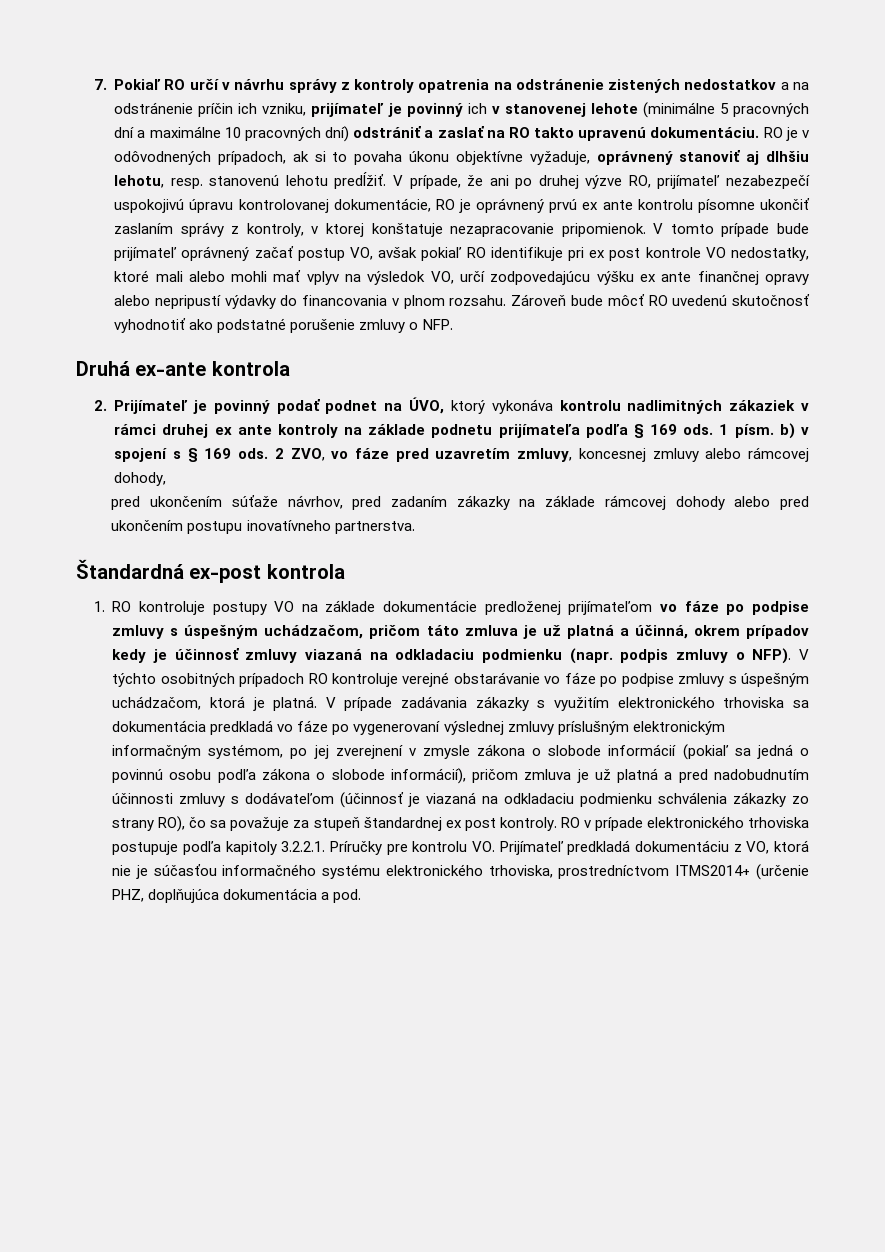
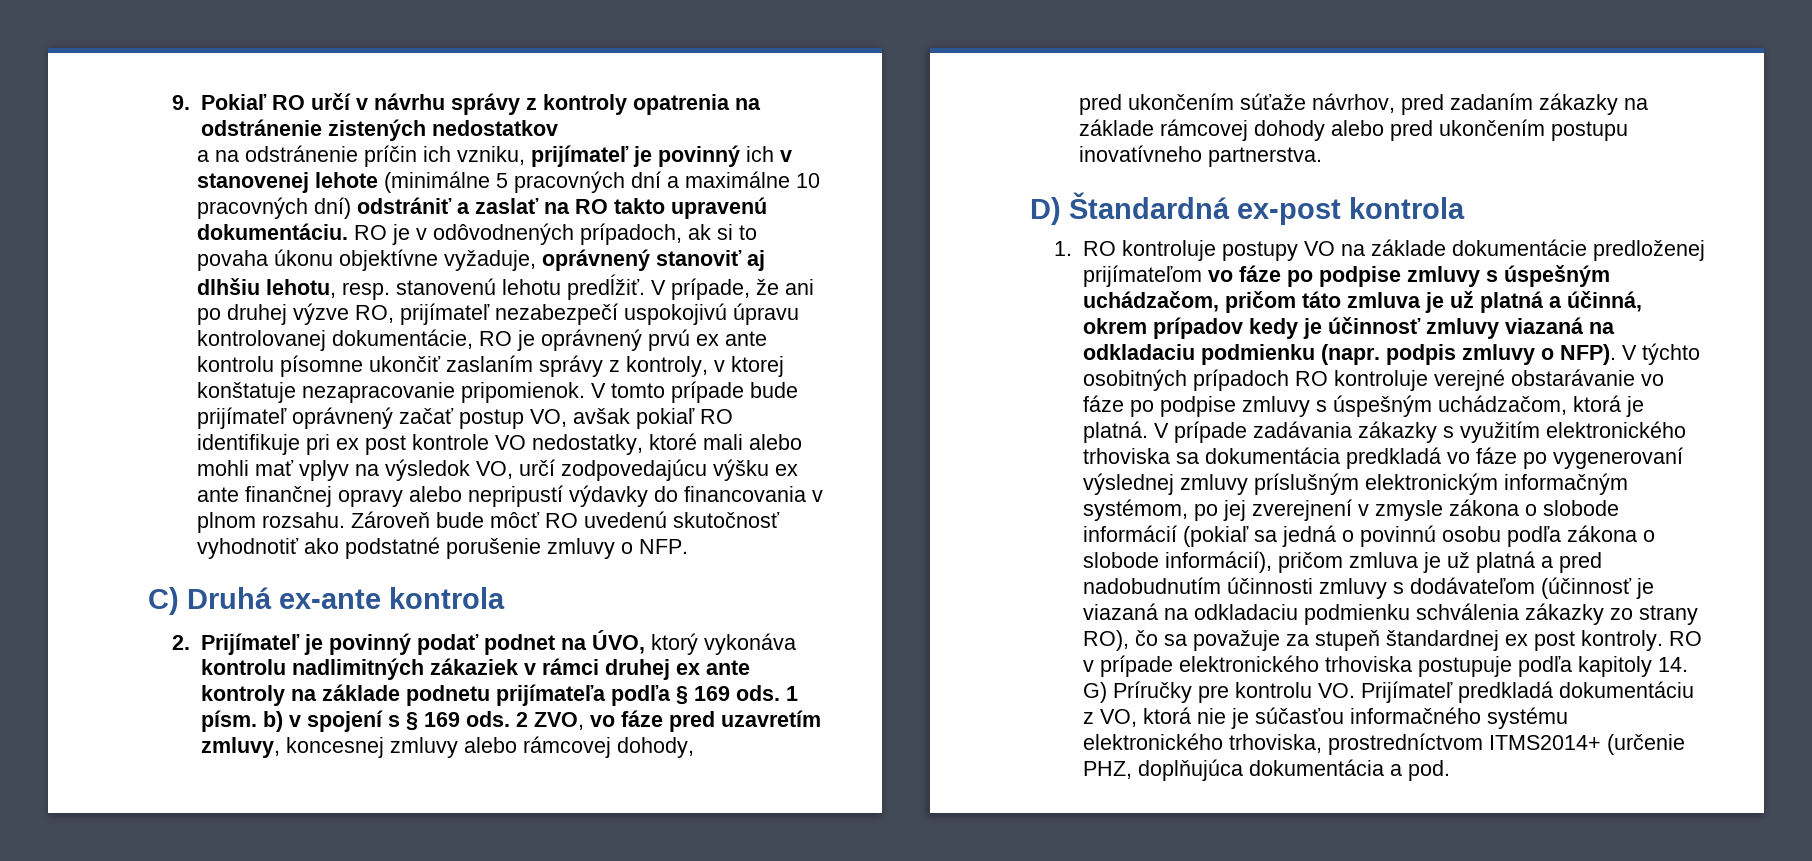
[93,79,107,90] 7. -> [172,95,191,110] 9.
(777, 84) none -> (559, 128) //
(453, 324) none -> [148,587,179,615] C)
(415, 527) none -> [1030,197,1061,225] D)
[281,841,326,852] 3.2.2.1. -> [1658,657,1689,672] [1083,682,1108,703] 14. G)

